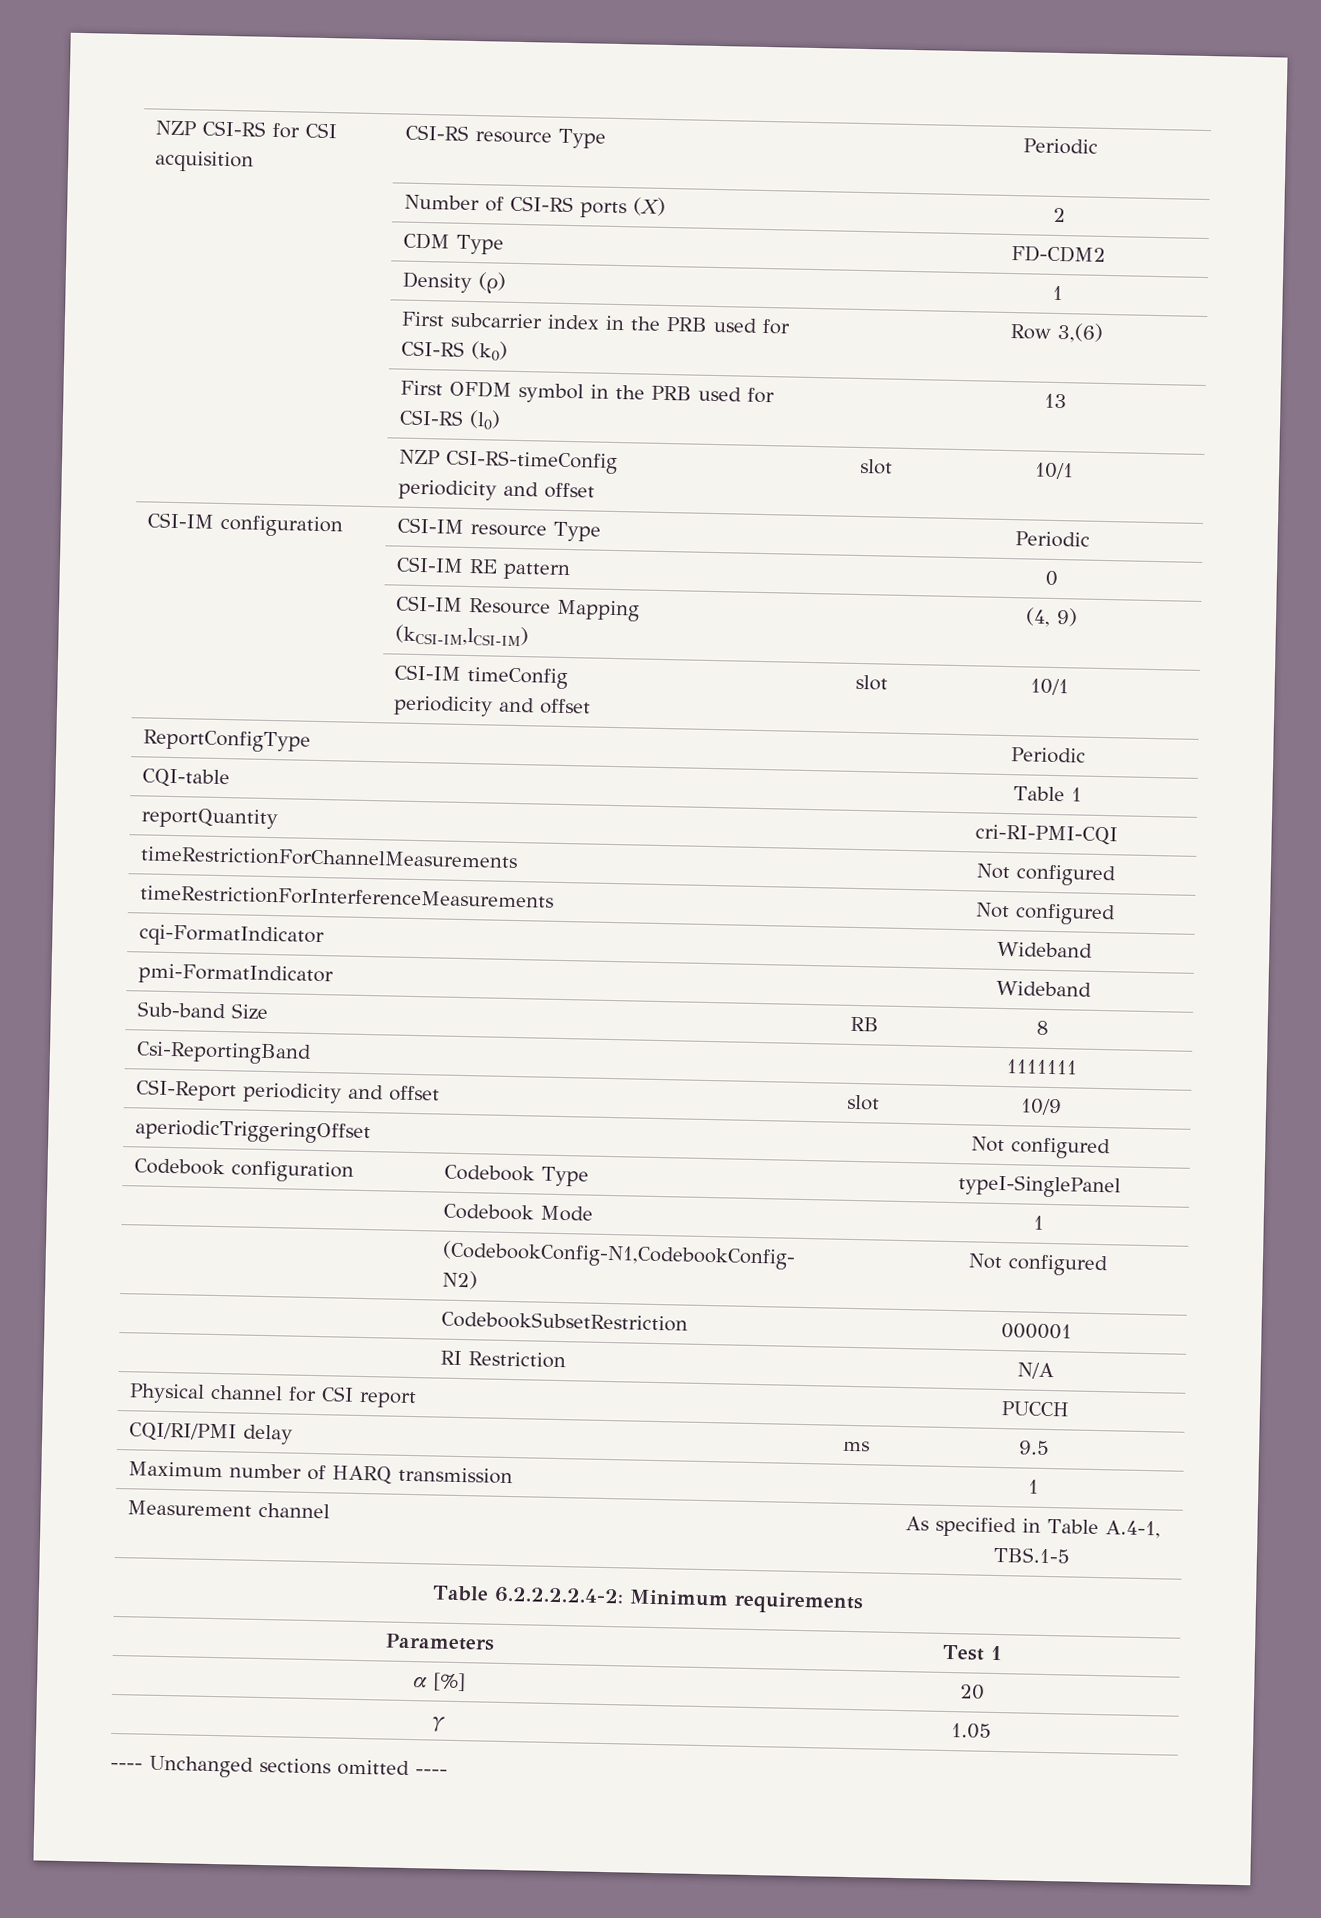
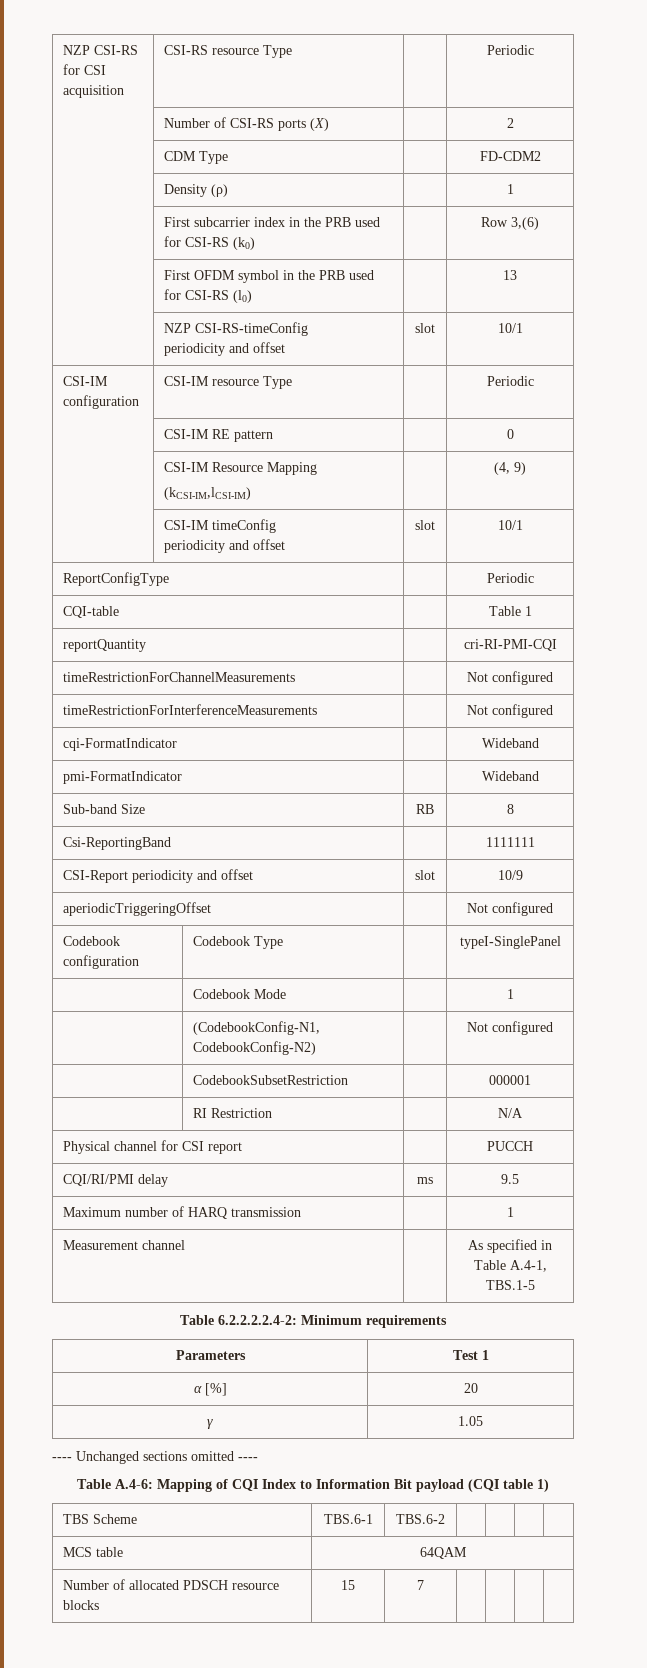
(448, 1772) none -> [77,1479,549,1492] [63,1514,138,1524] [323,1514,373,1524] [396,1514,445,1524] [63,1547,124,1557] [419,1547,467,1559] [63,1579,280,1590] [63,1600,100,1610] [341,1580,355,1590] [417,1580,424,1590] // Table A.4-6: Mapping of CQI Index to Information Bit payload (CQI table 1) // TBS Scheme | TBS.6-1 | TBS.6-2 | | | | // MCS table | 64QAM // Number of allocated PDSCH resource blocks | 15 | 7 | | | |

